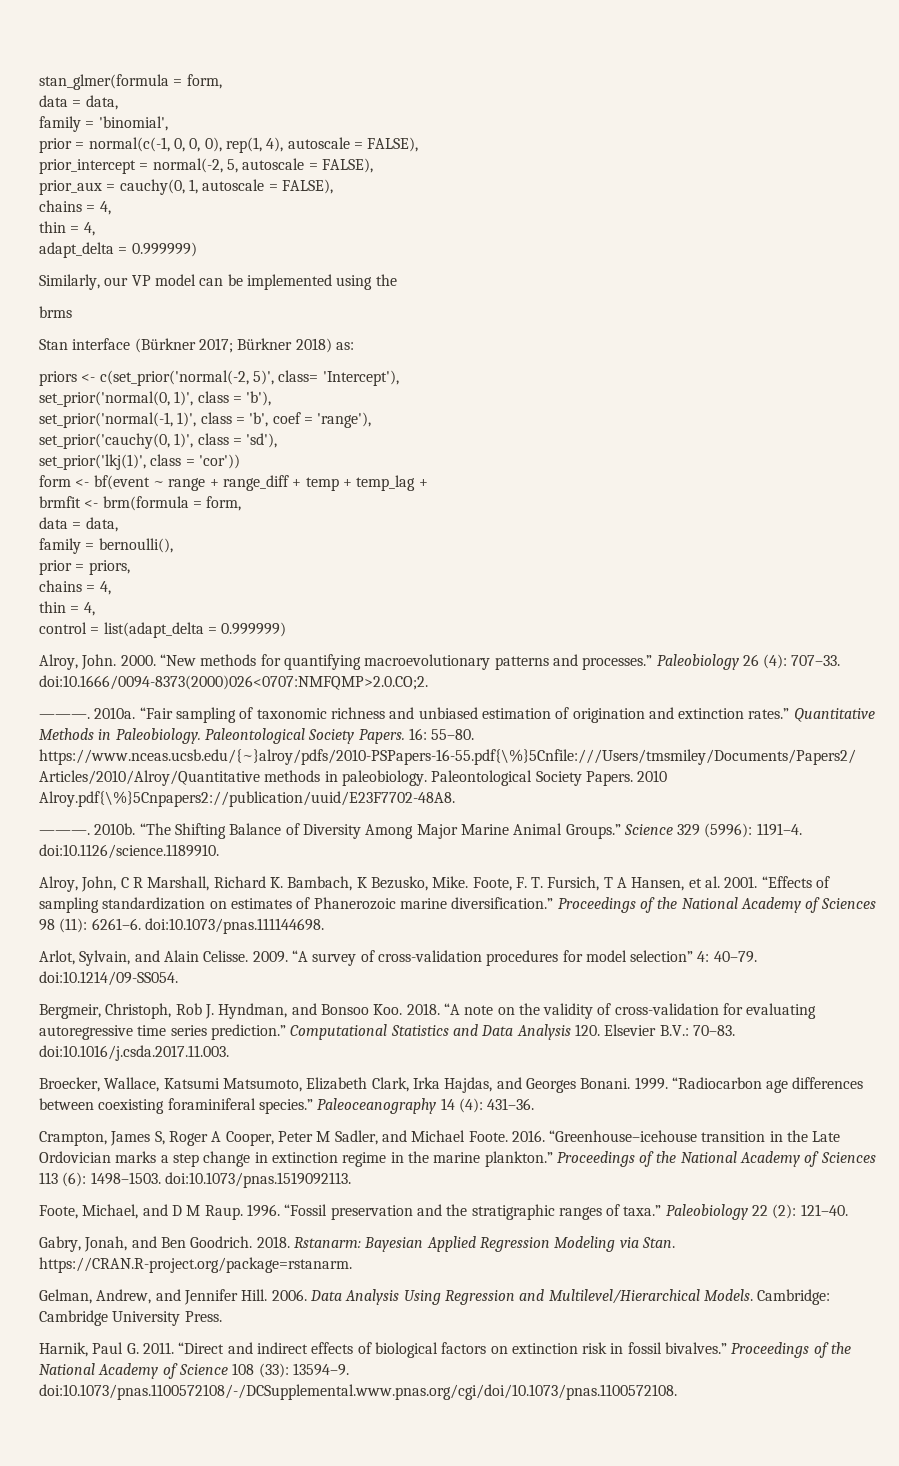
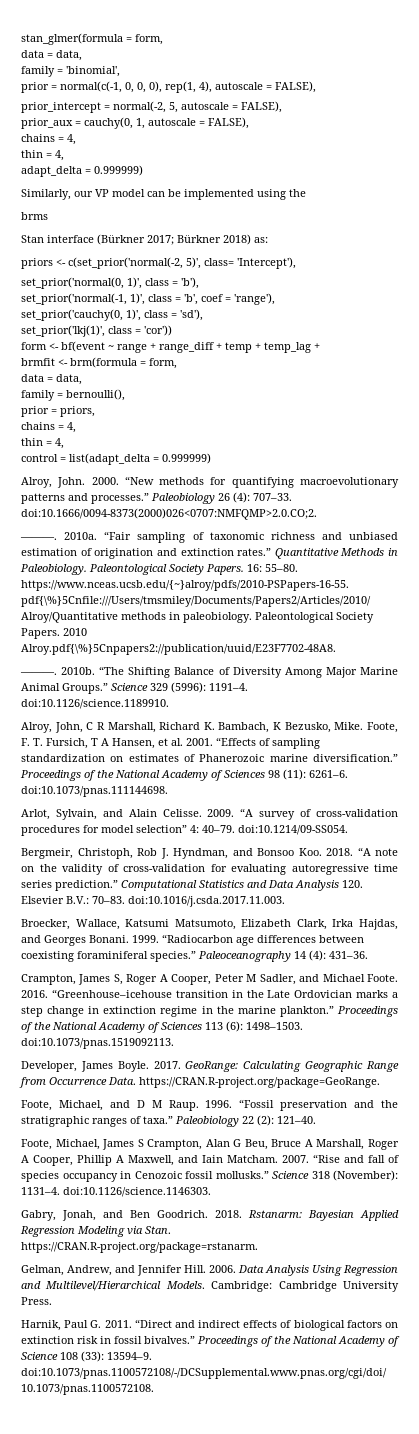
(351, 1180) none -> [21,1061,399,1072] [19,1077,380,1088] // Developer, James Boyle. 2017. GeoRange: Calculating Geographic Range from Occurrence Data. https://CRAN.R-project.org/package=GeoRange.
(848, 1210) none -> [21,1139,399,1150] [21,1154,399,1166] [21,1170,398,1182] [21,1187,211,1197] // Foote, Michael, James S Crampton, Alan G Beu, Bruce A Marshall, Roger A Cooper, Phillip A Maxwell, and Iain Matcham. 2007. “Rise and fall of species occupancy in Cenozoic fossil mollusks.” Science 318 (November): 1131–4. doi:10.1126/science.1146303.

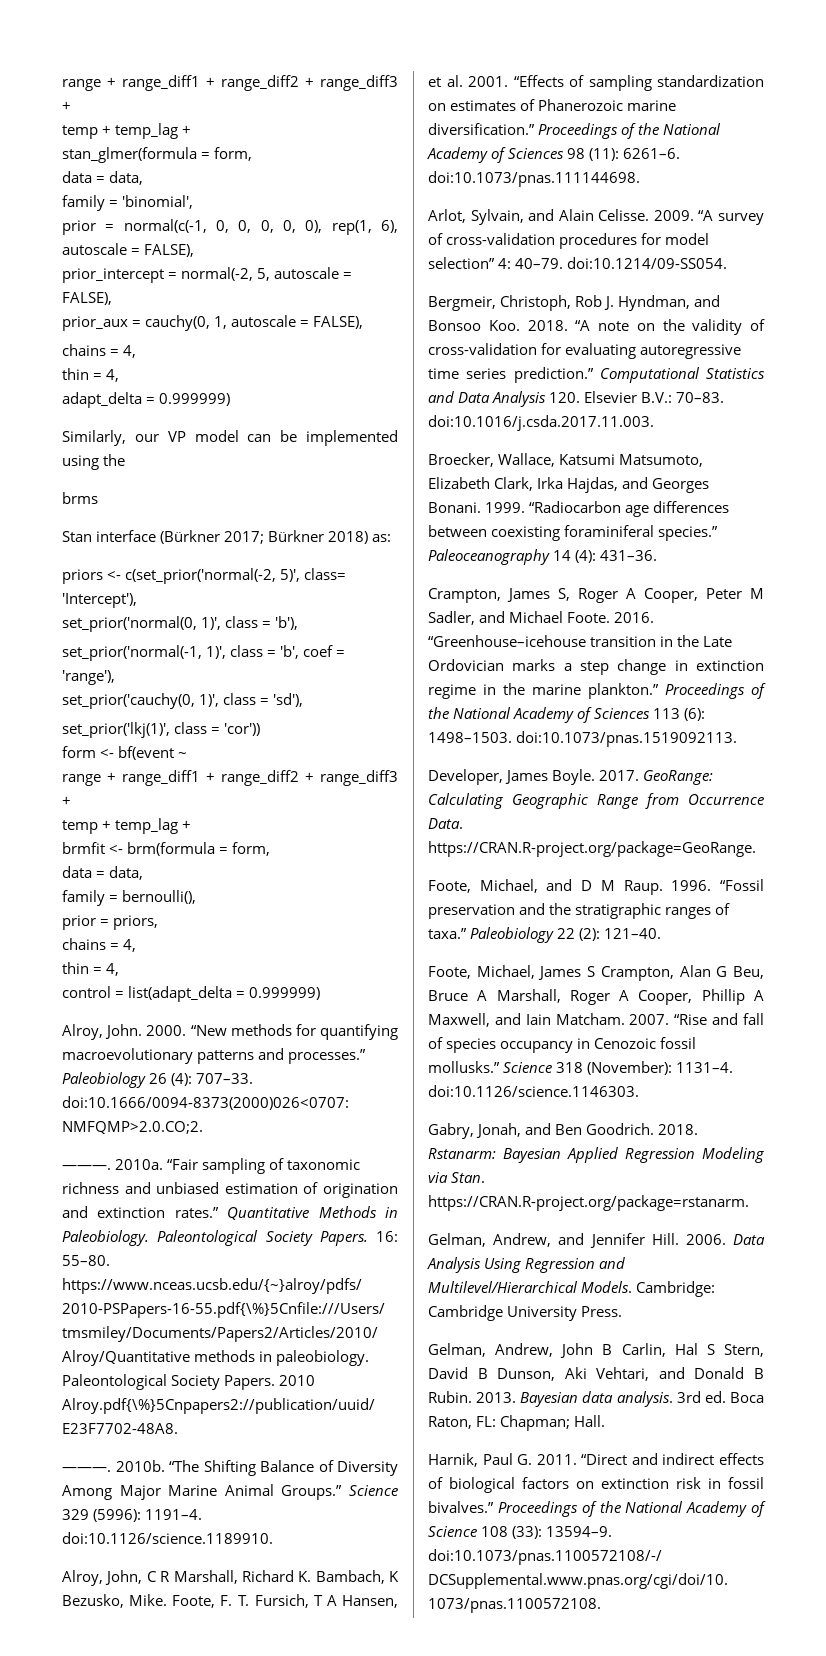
(21, 39) none -> [62,75,398,91] [62,101,71,111] [62,123,192,139] range + range_diff1 + range_diff2 + range_diff3 + // temp + temp_lag + //
(146, 87) none -> [260,220,297,233] 0, 0,
[199,81,212,93] 4), -> [381,220,398,233] 6),
[117,342,222,353] range + range_diff + -> [62,770,398,786] [62,796,71,806] // range + range_diff1 + range_diff2 + range_diff3 + //
(52, 1301) none -> [428,1343,764,1358] [428,1367,764,1381] [428,1391,764,1407] [428,1415,606,1431] // Gelman, Andrew, John B Carlin, Hal S Stern, David B Dunson, Aki Vehtari, and Donald B Rubin. 2013. Bayesian data analysis. 3rd ed. Boca Raton, FL: Chapman; Hall.

